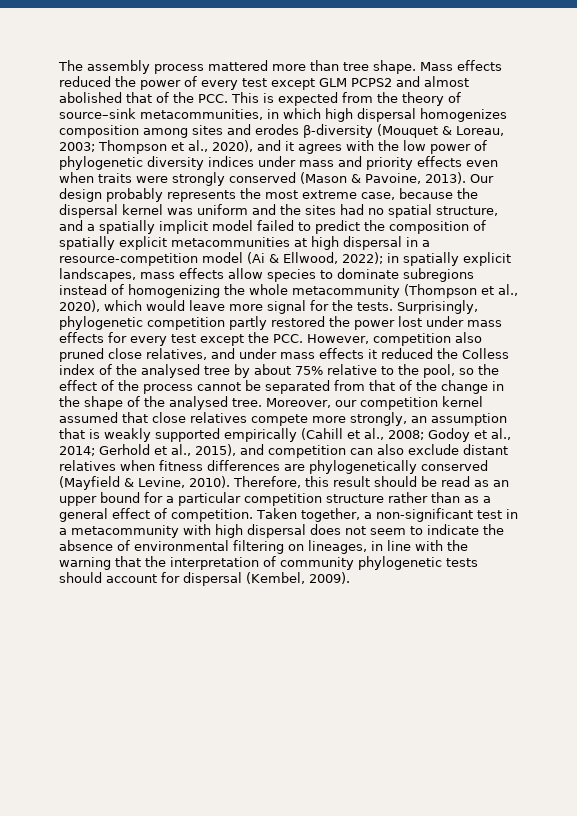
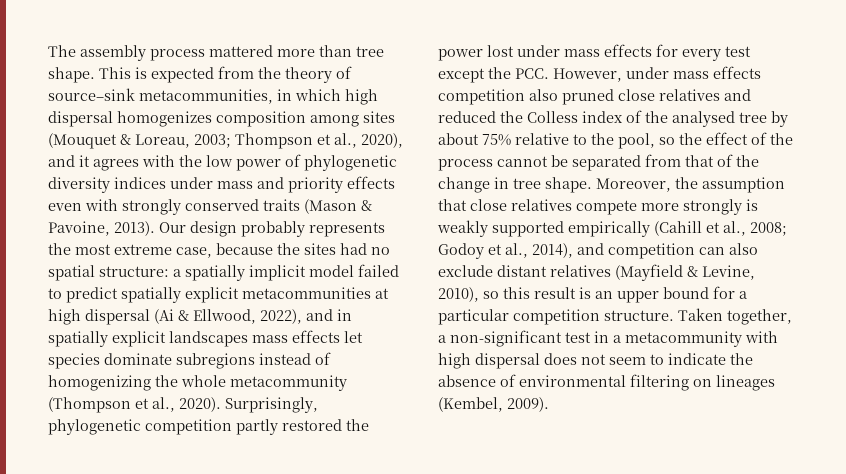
[420,60,502,71] [59,76,469,90] [59,92,228,103] Mass effects reduced the power of every test except GLM PCPS2 and almost abolished that of the PCC. -> (95, 75) none
[227,124,373,138] and erodes β-diversity -> (395, 117) none
[59,172,168,183] when traits were -> [85,199,118,211] with
(296, 177) none -> [263,199,300,211] traits
[59,204,301,218] dispersal kernel was uniform and the -> (300, 249) none
[436,206,498,216] [59,220,83,231] structure, and -> [99,266,169,277] structure:
[364,220,486,234] the composition of -> (118, 295) none
[406,237,430,247] [59,252,243,266] in a resource-competition model -> (150, 317) none
[342,252,383,264] 2022); -> [260,309,333,324] 2022), and
[59,268,333,282] landscapes, mass effects allow species to -> [169,330,363,347] [48,353,100,369] landscapes mass effects let species
[59,300,393,314] 2020), which would leave more signal for the tests. -> [179,397,221,412] 2020).
(369, 339) none -> [626,66,761,79] under mass effects
[146,348,377,360] relatives, and under mass effects it -> [659,89,751,101] relatives and
[59,396,483,410] [59,412,118,423] the shape of the analysed tree. Moreover, our competition kernel assumed -> [513,177,785,193] tree shape. Moreover, the assumption
[350,412,507,426] [59,428,85,439] strongly, an assumption that -> [683,199,742,215] strongly
[59,444,236,456] 2014; Gerhold et al., 2015), -> [532,243,573,258] 2014),
[120,460,488,474] [59,476,489,490] when fitness differences are phylogenetically conserved (Mayfield & Levine, 2010). Therefore, this result should be read as -> [615,264,755,281] [438,287,591,302] (Mayfield & Levine, 2010), so this result is
[326,492,491,503] [59,508,253,522] structure rather than as a general effect of competition. -> [604,310,674,321] structure.
[308,540,468,554] [59,556,478,570] [59,572,242,586] lineages, in line with the warning that the interpretation of community phylogenetic tests should account for dispersal -> [716,375,775,391] lineages

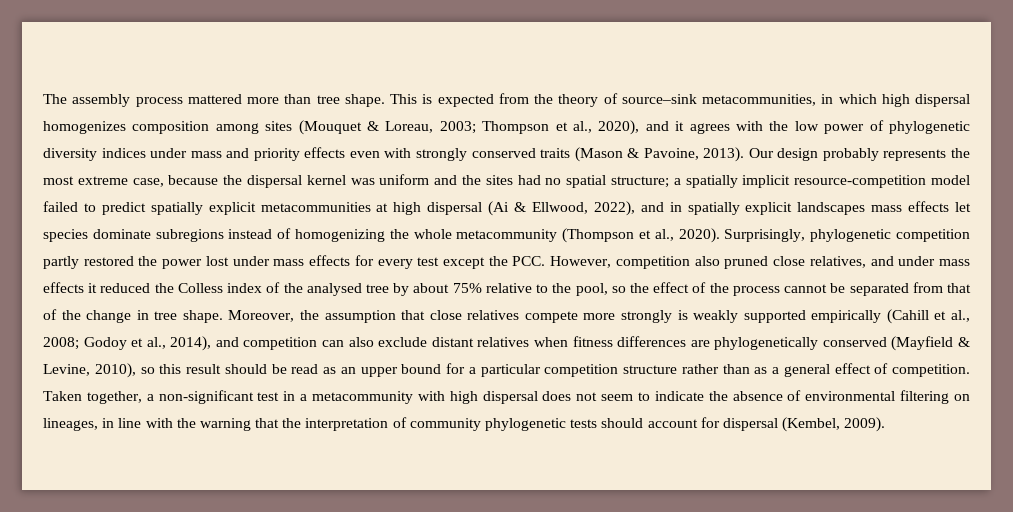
(300, 249) none -> [247,174,482,188] dispersal kernel was uniform and the
[99,266,169,277] structure: -> [611,176,669,188] structure;
(306, 273) none -> [794,175,927,188] resource-competition
[626,66,761,79] under mass effects -> (612, 262) none
[659,89,751,101] relatives and -> [809,256,971,268] [43,282,98,293] relatives, and under mass effects it
(611, 271) none -> [533,336,887,350] when fitness differences are phylogenetically conserved
[579,287,591,299] is -> [224,364,336,374] should be read as
[604,310,674,321] structure. -> [623,363,970,377] structure rather than as a general effect of competition.
[716,375,775,391] lineages -> [43,417,778,431] lineages, in line with the warning that the interpretation of community phylogenetic tests should account for dispersal

